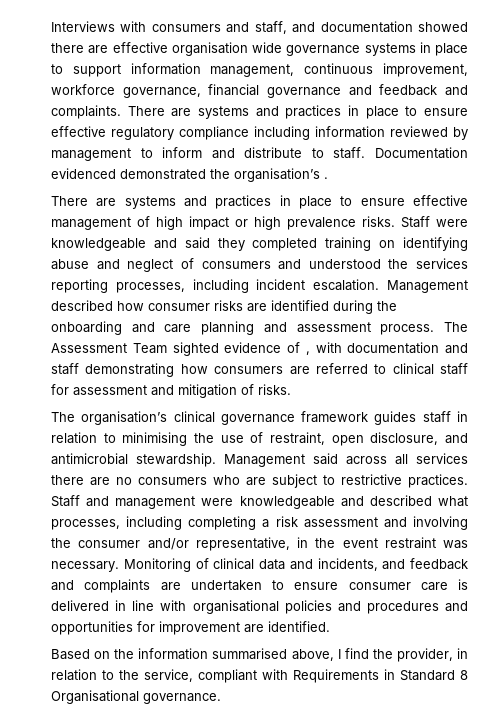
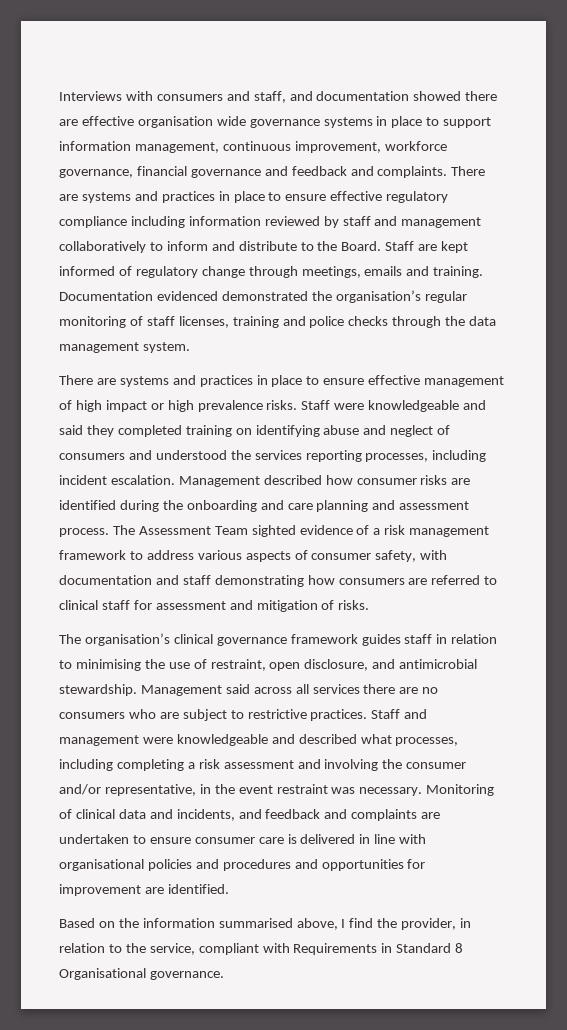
[51,148,131,161] management -> [342,216,482,228] [59,241,146,253] staff and management collaboratively
[333,147,366,159] staff. -> [317,241,469,253] [59,266,484,278] the Board. Staff are kept informed of regulatory change through meetings, emails and training.
[324,177,328,179] . -> [424,291,467,303] [59,316,497,328] [59,342,190,353] regular monitoring of staff licenses, training and police checks through the data management system.
[305,351,310,355] , -> [373,525,490,537] [59,550,417,562] a risk management framework to address various aspects of consumer safety,

